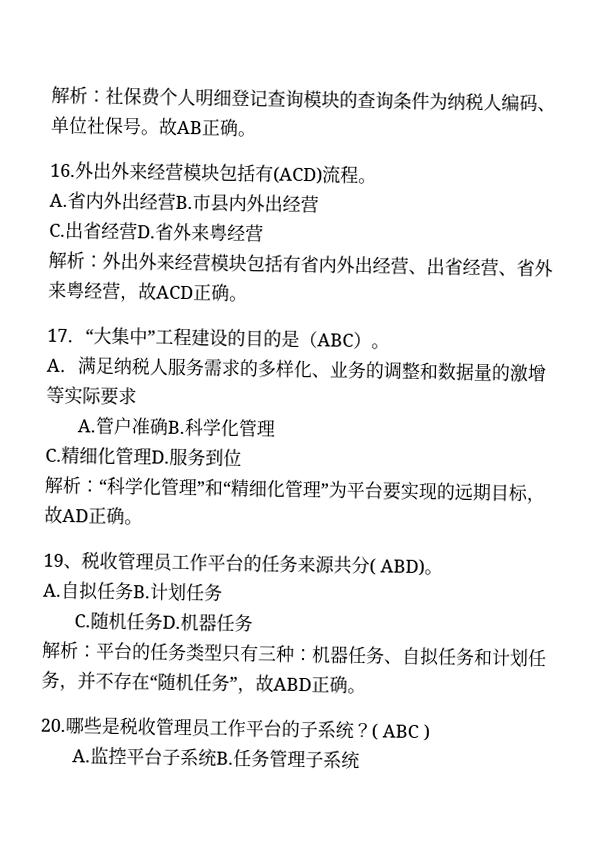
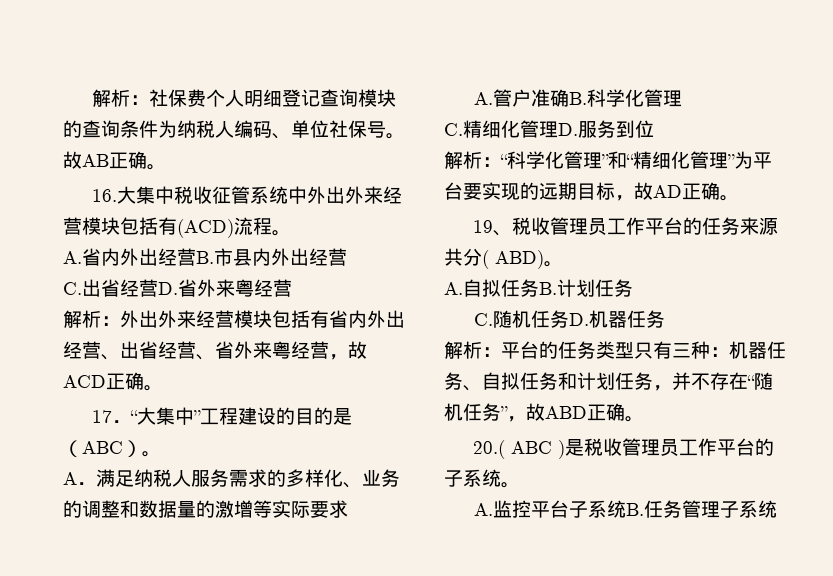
(76, 170) none -> [117,186,308,204] 大集中税收征管系统中
[40,716,102,735] 20.哪些 -> [473,440,566,459] 20.( ABC )
[353,722,430,742] ？( ABC ) -> [501,482,520,488] 。

